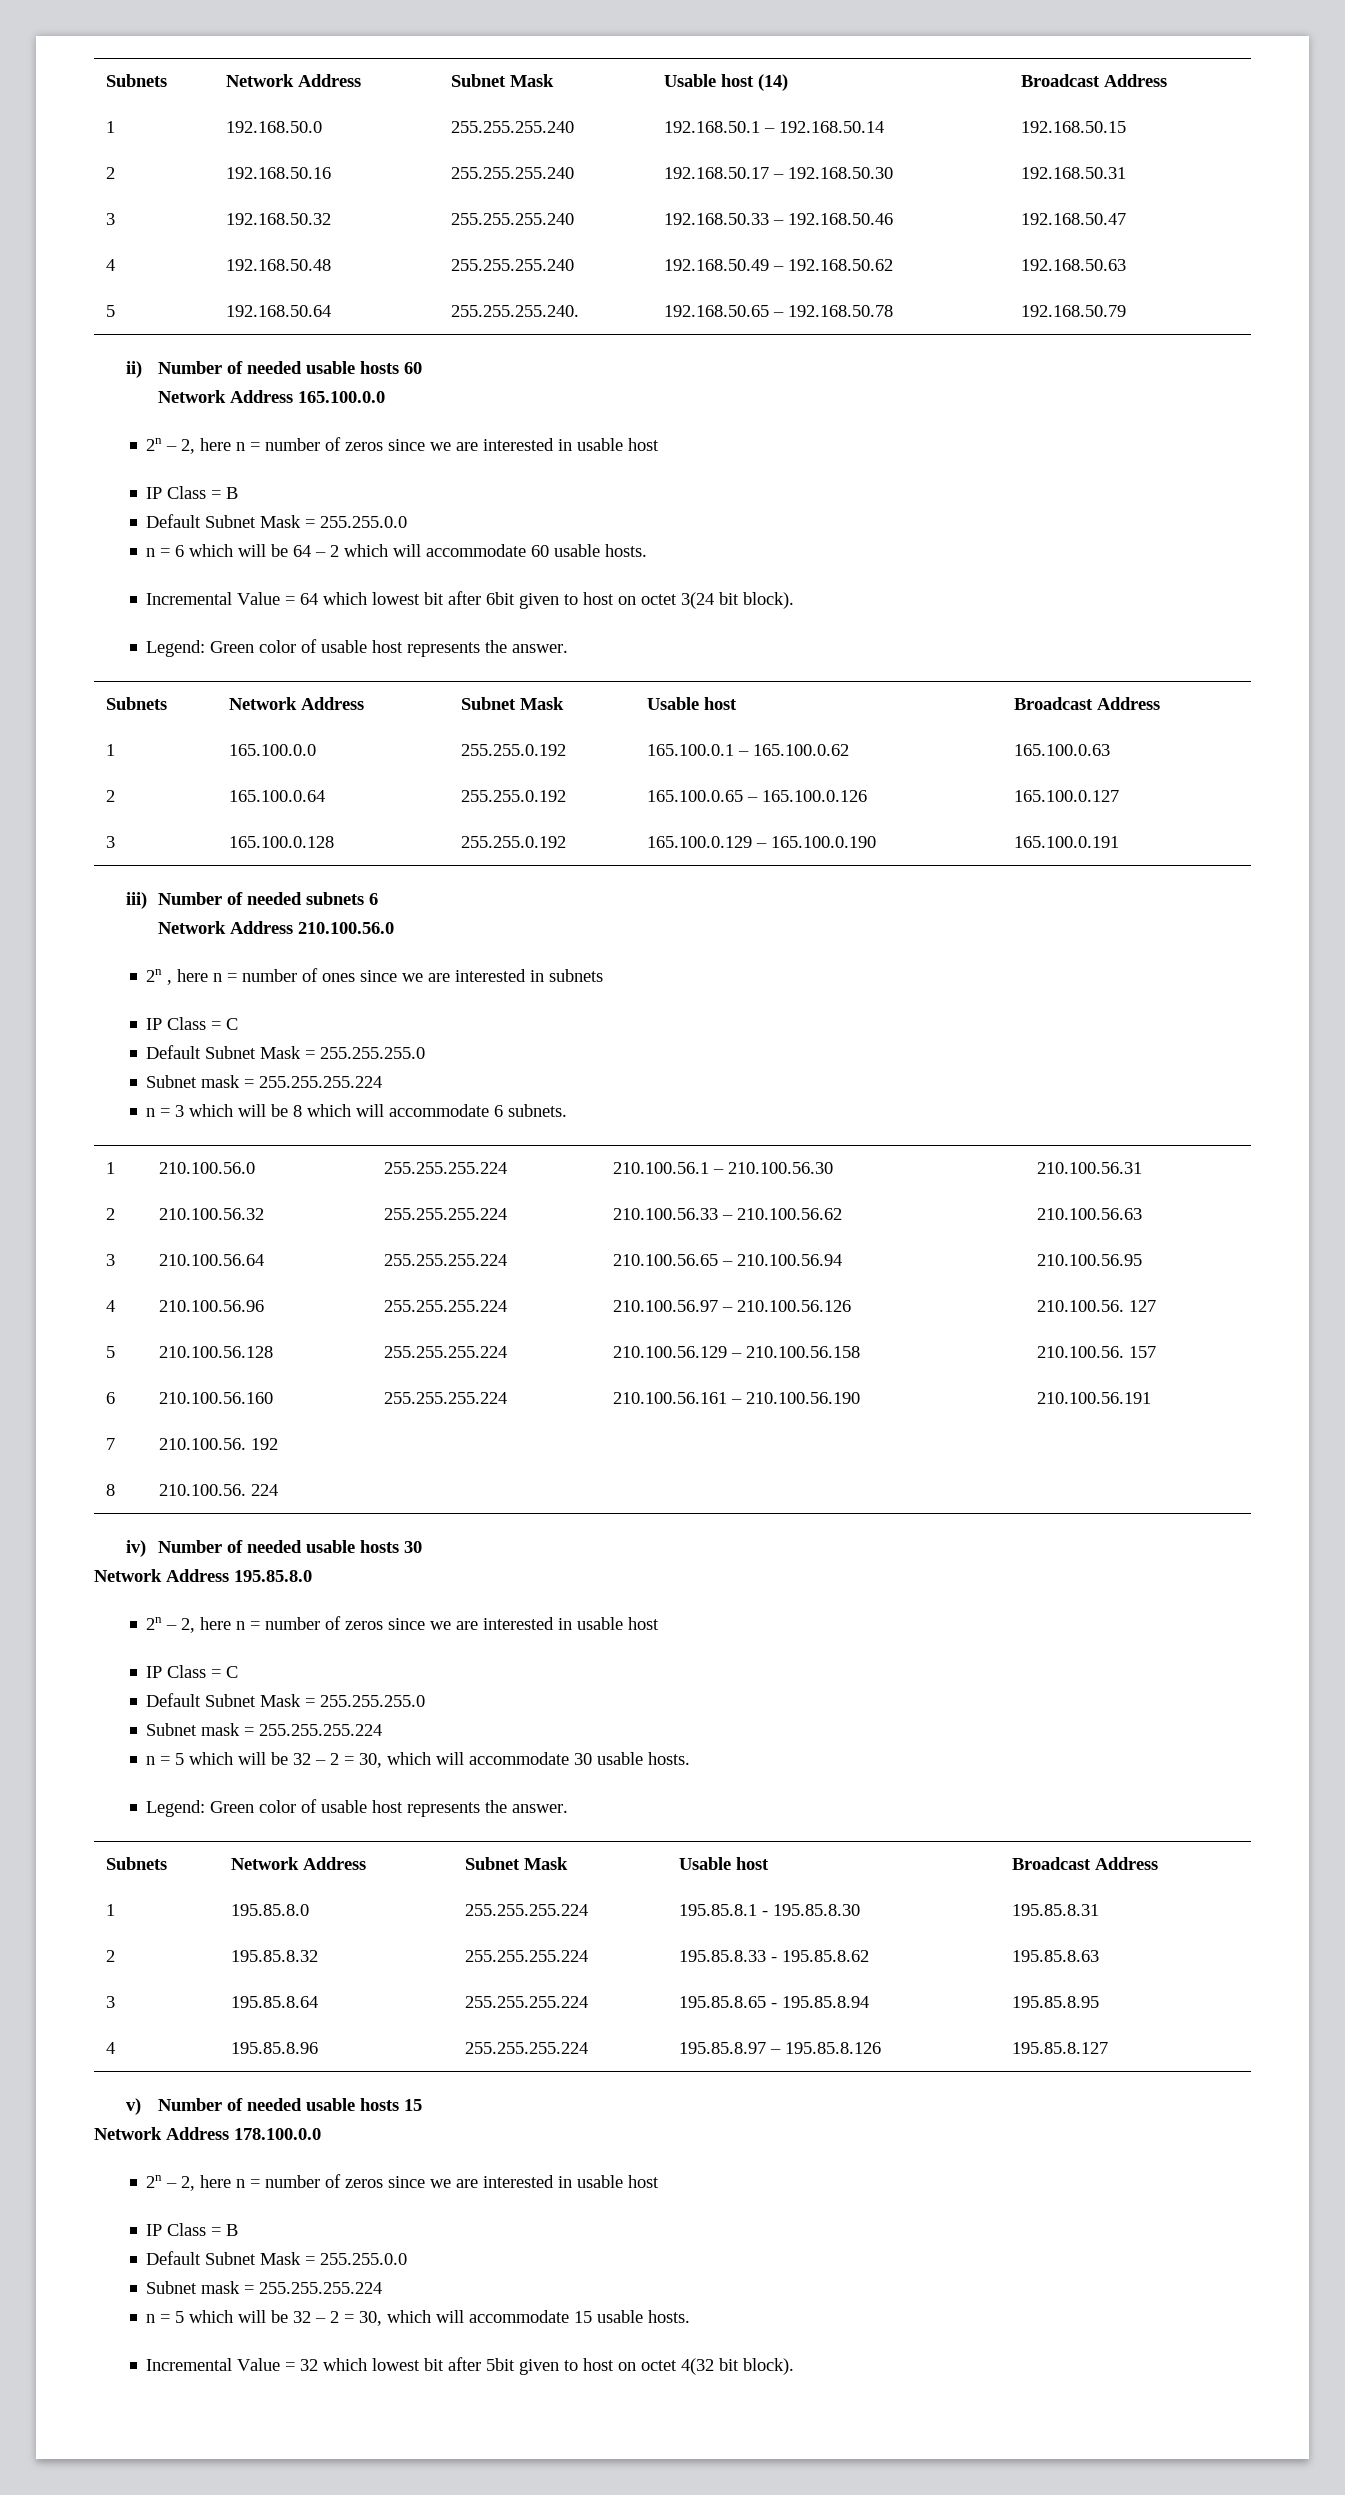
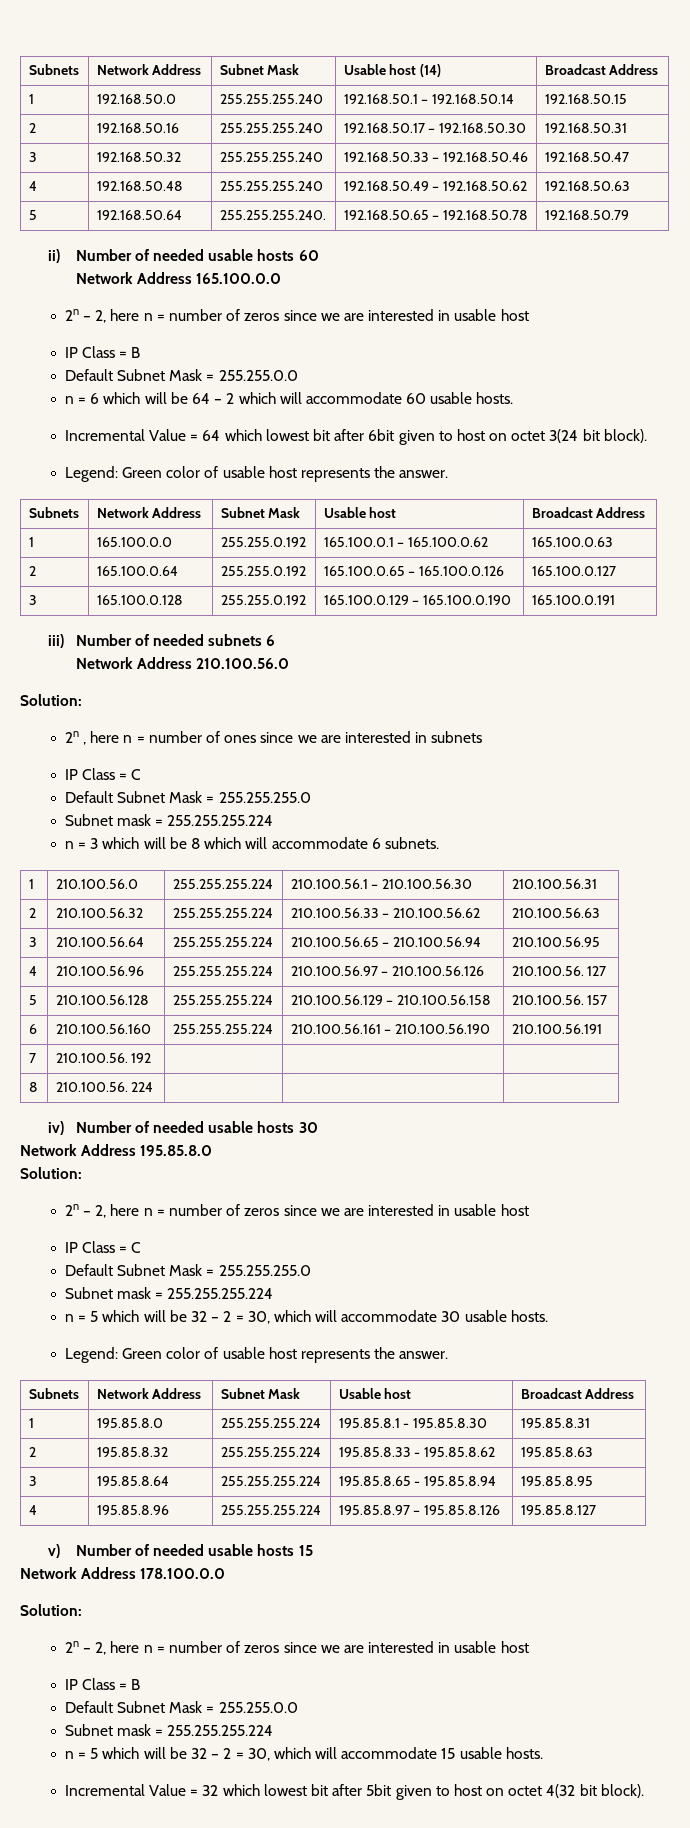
(395, 928) none -> [20,694,82,706] // Solution:
(312, 1576) none -> [20,1167,82,1179] // Solution:
(321, 2134) none -> [20,1604,82,1616] // Solution:

